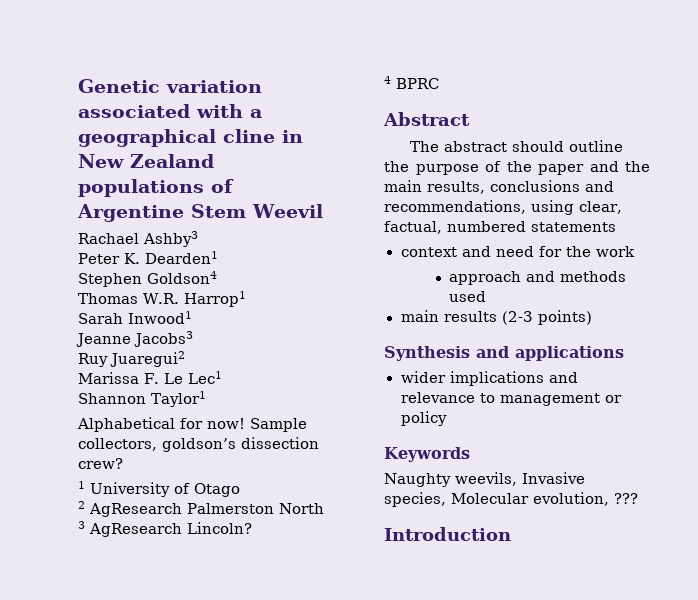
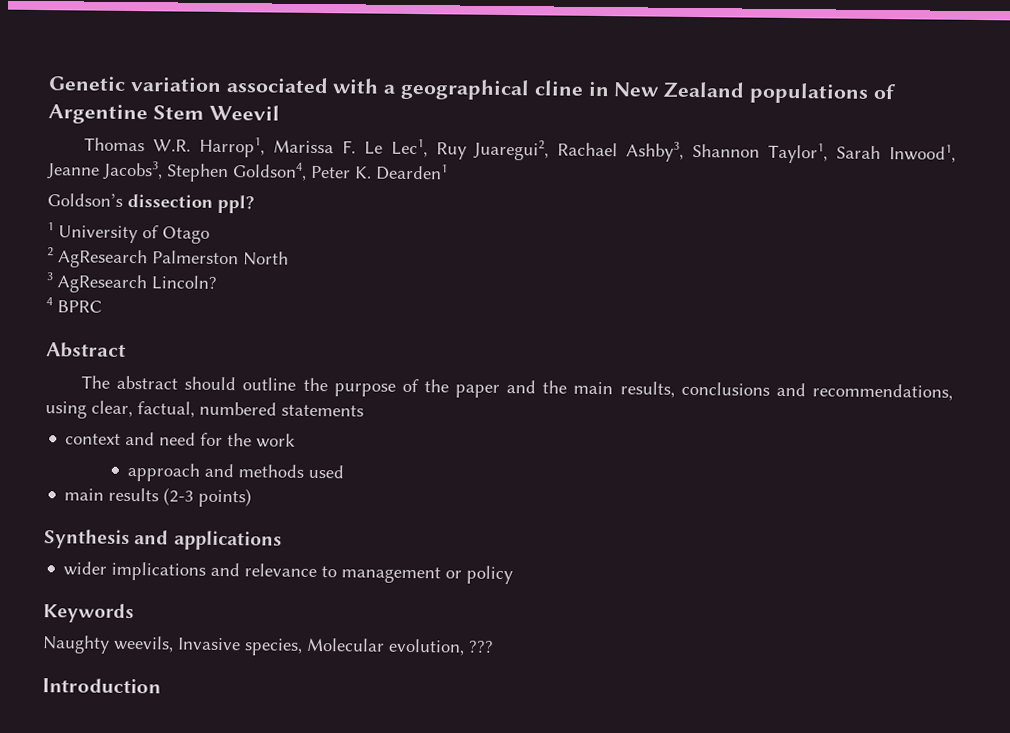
[78,231,198,247] [78,251,218,264] [78,271,217,287] [78,291,246,307] [78,311,192,324] [76,331,193,347] [78,351,185,367] [78,371,222,384] [78,391,206,407] [77,417,307,432] [78,437,319,452] [78,458,123,469] Rachael Ashby3 // Peter K. Dearden1 // Stephen Goldson4 // Thomas W.R. Harrop1 // Sarah Inwood1 // Jeanne Jacobs3 // Ruy Juaregui2 // Marissa F. Le Lec1 // Shannon Taylor1 // Alphabetical for now! Sample collectors, goldson’s dissection crew? -> [84,136,956,164] [46,160,448,183] [47,193,255,214] Thomas W.R. Harrop1, Marissa F. Le Lec1, Ruy Juaregui2, Rachael Ashby3, Shannon Taylor1, Sarah Inwood1, Jeanne Jacobs3, Stephen Goldson4, Peter K. Dearden1 // Goldson’s dissection ppl?

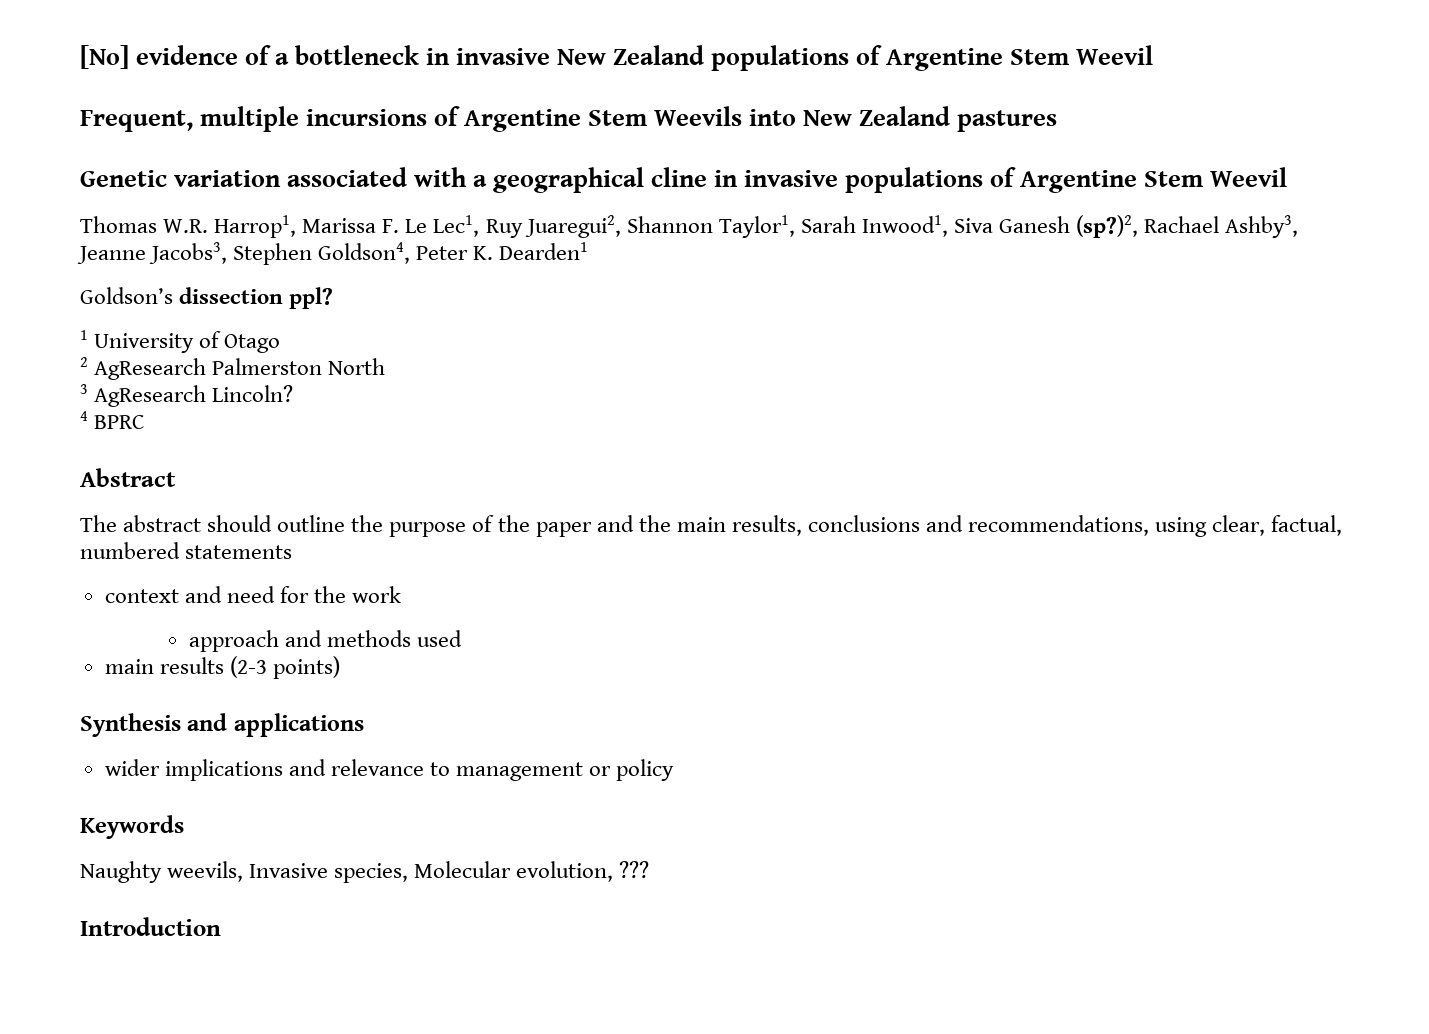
(48, 83) none -> [80,45,1154,71] [80,106,1058,132] [No] evidence of a bottleneck in invasive New Zealand populations of Argentine Stem Weevil // Frequent, multiple incursions of Argentine Stem Weevils into New Zealand pastures //
[613,81,746,99] New Zealand -> [744,170,839,187] invasive
[557,141,685,162] Rachael Ashby3, -> (621, 226) none
(956, 153) none -> [953,215,1299,238] Siva Ganesh (sp?)2, Rachael Ashby3,

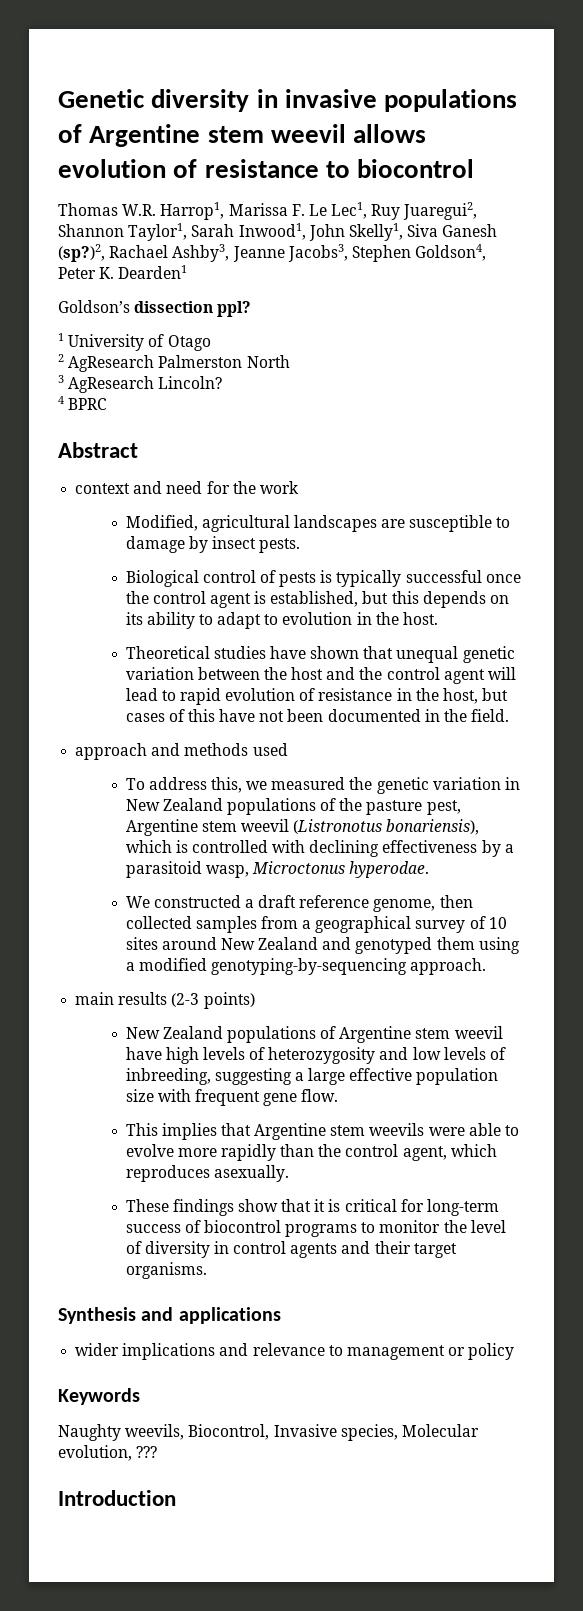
[80,45,1154,71] [80,106,1058,132] [80,167,708,193] [No] evidence of a bottleneck in invasive New Zealand populations of Argentine Stem Weevil // Frequent, multiple incursions of Argentine Stem Weevils into New Zealand pastures // Genetic variation associated with a geographical cline -> [58,89,250,112] Genetic diversity
[1144,167,1288,187] Stem Weevil -> [207,124,427,143] [58,159,475,178] stem weevil allows evolution of resistance to biocontrol
(948, 226) none -> [308,223,403,241] John Skelly1,
[80,515,1343,537] [80,542,293,559] // The abstract should outline the purpose of the paper and the main results, conclusions and recommendations, using clear, factual, numbered statements -> (138, 450) none
[188,630,463,652] [104,656,340,679] approach and methods used // main results (2-3 points) -> [125,515,511,532] [125,536,301,553] [125,570,521,587] [125,591,510,608] [125,612,439,629] [125,646,515,663] [125,667,517,684] [125,688,509,705] [125,709,510,722] [75,743,288,760] [125,777,521,794] [125,798,461,815] [125,819,480,836] [125,840,514,857] [125,861,430,878] [125,895,473,912] [125,916,507,933] [125,937,520,954] [125,958,487,975] [75,992,255,1009] [125,1026,503,1043] [125,1047,507,1064] [125,1068,499,1085] [125,1089,339,1106] [125,1123,520,1140] [125,1144,497,1161] [125,1165,289,1182] [125,1199,500,1216] [125,1220,506,1237] [125,1241,457,1258] [125,1262,207,1279] Modified, agricultural landscapes are susceptible to damage by insect pests. // Biological control of pests is typically successful once the control agent is established, but this depends on its ability to adapt to evolution in the host. // Theoretical studies have shown that unequal genetic variation between the host and the control agent will lead to rapid evolution of resistance in the host, but cases of this have not been documented in the field. // approach and methods used // To address this, we measured the genetic variation in New Zealand populations of the pasture pest, Argentine stem weevil (Listronotus bonariensis), which is controlled with declining effectiveness by a parasitoid wasp, Microctonus hyperodae. // We constructed a draft reference genome, then collected samples from a geographical survey of 10 sites around New Zealand and genotyped them using a modified genotyping-by-sequencing approach. // main results (2-3 points) // New Zealand populations of Argentine stem weevil have high levels of heterozygosity and low levels of inbreeding, suggesting a large effective population size with frequent gene flow. // This implies that Argentine stem weevils were able to evolve more rapidly than the control agent, which reproduces asexually. // These findings show that it is critical for long-term success of biocontrol programs to monitor the level of diversity in control agents and their target organisms.
(244, 871) none -> [188,1424,270,1440] Biocontrol,

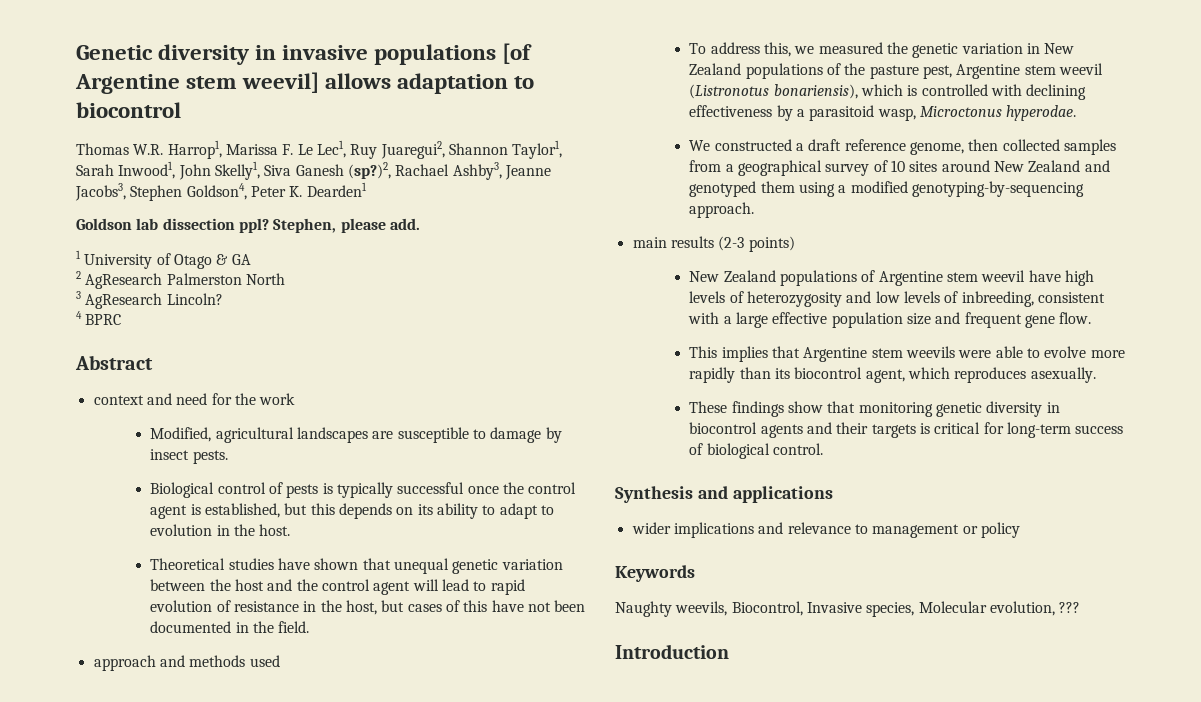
[58,124,427,147] [58,159,319,178] of Argentine stem weevil allows evolution of resistance -> [502,43,533,64] [75,72,509,94] [of Argentine stem weevil] allows adaptation
[58,300,130,313] Goldson’s -> [76,218,159,230] Goldson lab
(252, 309) none -> [273,218,420,233] Stephen, please add.
(211, 343) none -> [216,254,251,265] & GA
[214,1068,292,1085] suggesting -> [1037,292,1105,303] [688,312,720,324] consistent with
[157,1089,191,1102] with -> [935,312,961,324] and
[318,1144,399,1157] the control -> [774,367,863,379] its biocontrol
[314,1199,326,1212] it -> [858,401,1060,417] [689,422,916,438] monitoring genetic diversity in biocontrol agents and their targets
[203,1220,506,1237] [125,1241,457,1258] [125,1262,207,1279] biocontrol programs to monitor the level of diversity in control agents and their target organisms. -> [706,443,823,459] biological control.

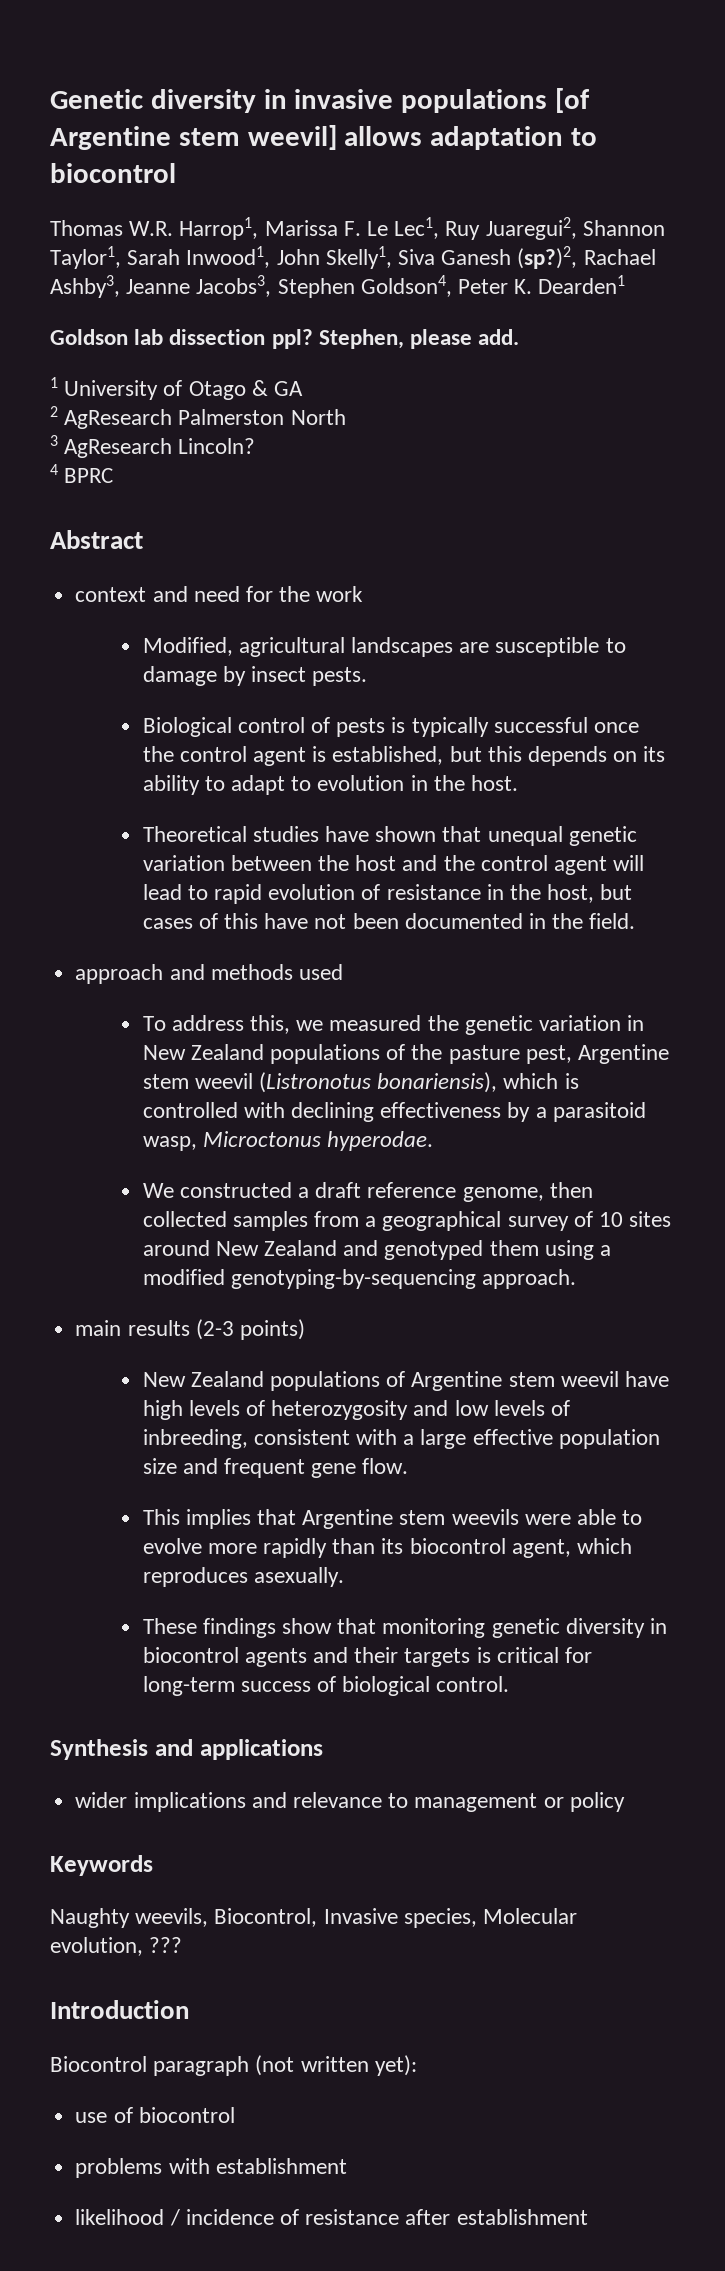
(729, 651) none -> [50,2055,417,2076] [75,2107,235,2123] [75,2158,347,2178] [75,2209,588,2226] // Biocontrol paragraph (not written yet): // use of biocontrol // problems with establishment // likelihood / incidence of resistance after establishment

